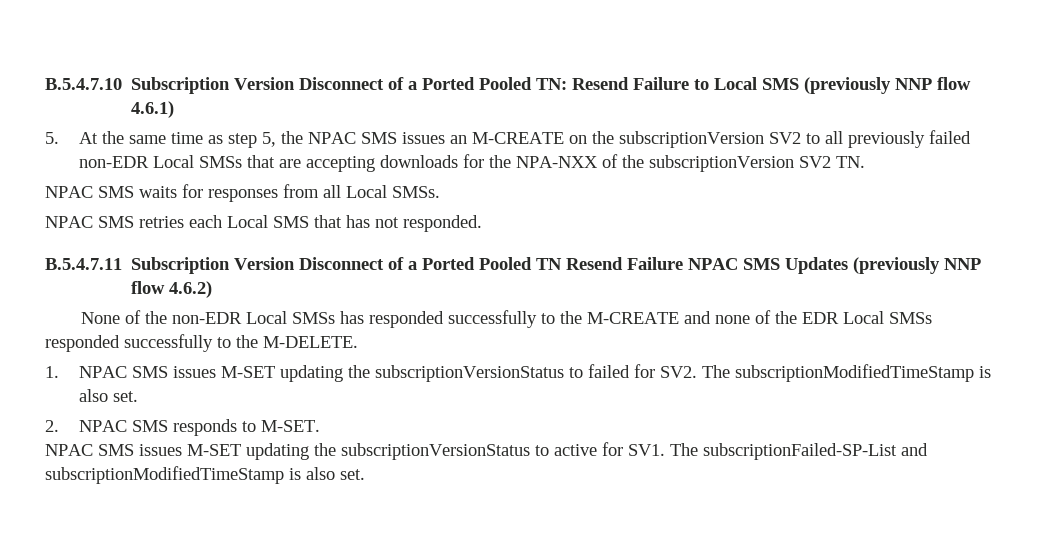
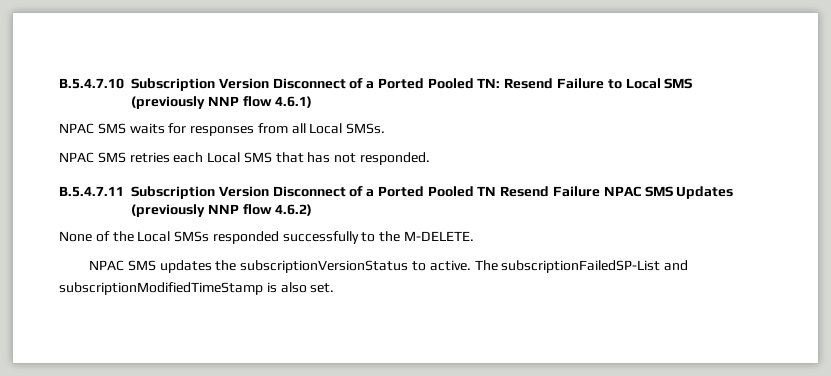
[45,130,972,148] [79,154,866,172] // 5. At the same time as step 5, the NPAC SMS issues an M-CREATE on the subscriptionVersion SV2 to all previously failed non-EDR Local SMSs that are accepting downloads for the NPA-NXX of the subscriptionVersion SV2 TN. -> (313, 102) none
[172,310,840,328] non-EDR Local SMSs has responded successfully to the M-CREATE and none of the EDR -> (134, 236) none
[45,364,992,382] [79,389,139,402] [45,419,321,436] [45,442,897,460] 1. NPAC SMS issues M-SET updating the subscriptionVersionStatus to failed for SV2. The subscriptionModifiedTimeStamp is also set. // 2. NPAC SMS responds to M-SET. // NPAC SMS issues M-SET updating the subscriptionVersionStatus to active for SV1. The subscriptionFailed-SP-List -> [89,260,661,273] NPAC SMS updates the subscriptionVersionStatus to active. The subscriptionFailedSP-List

